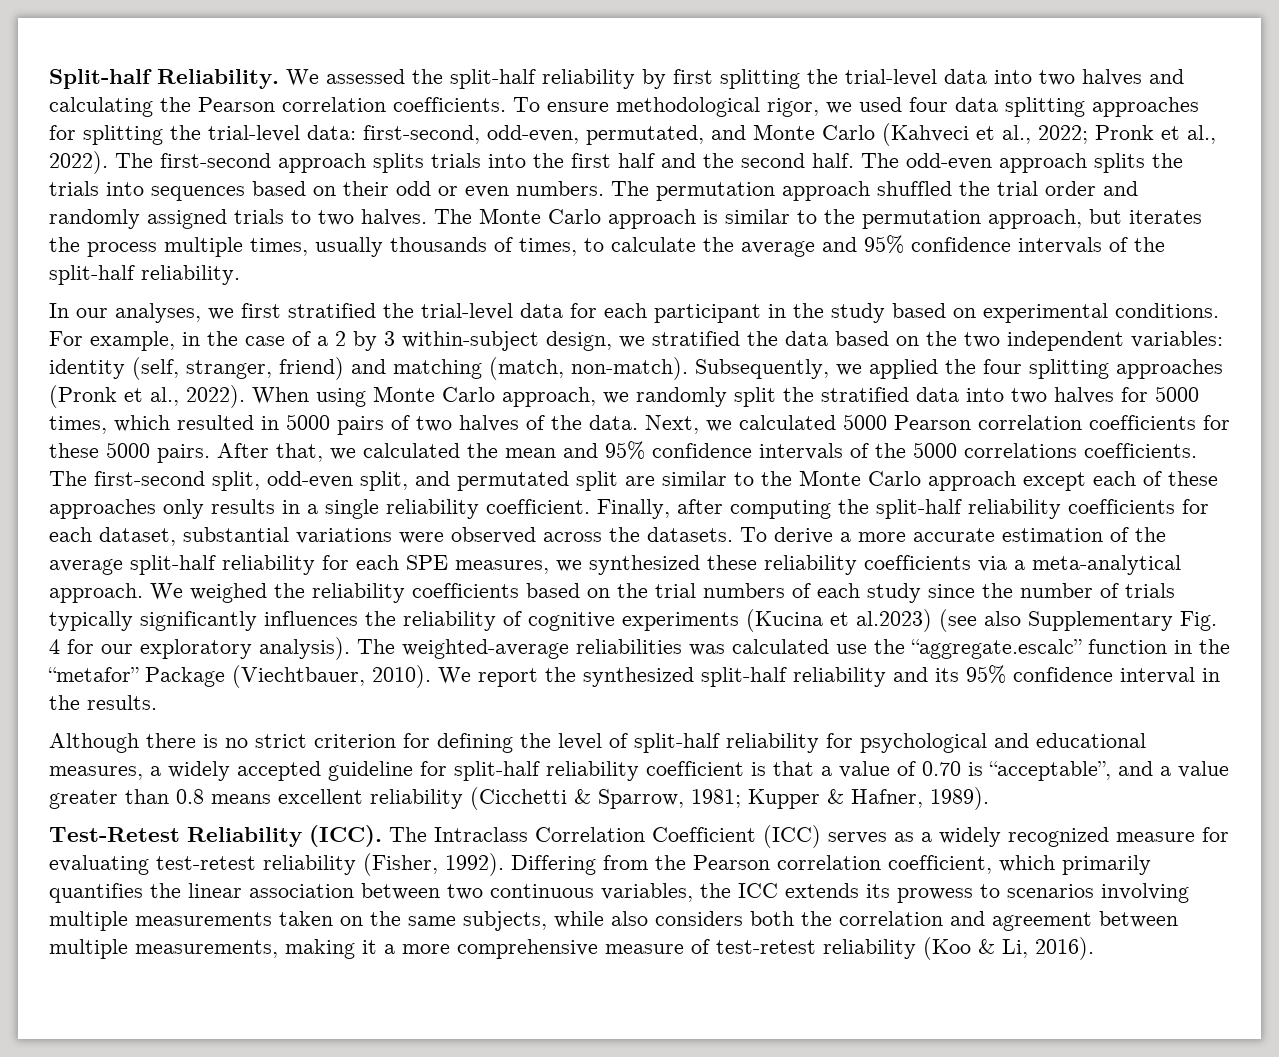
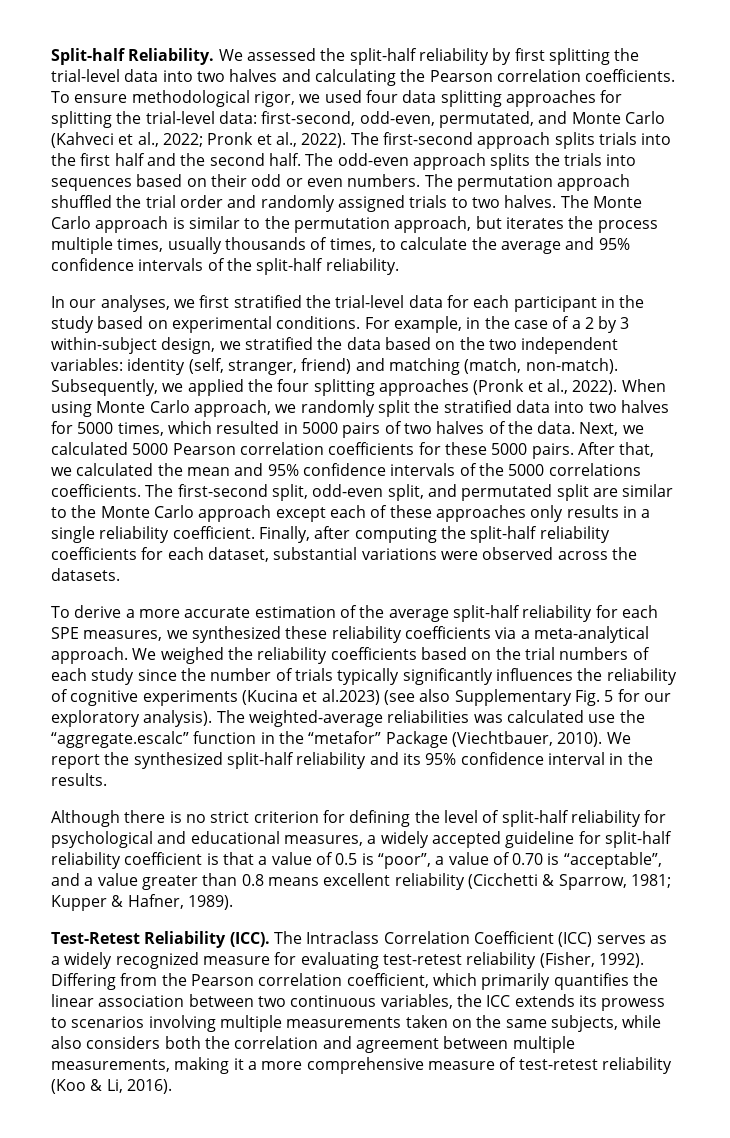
(733, 534) none -> (120, 574) //
[49,639,60,654] 4 -> [604,690,614,702] 5
(916, 768) none -> [335,852,510,869] 0.5 is “poor”, a value of

